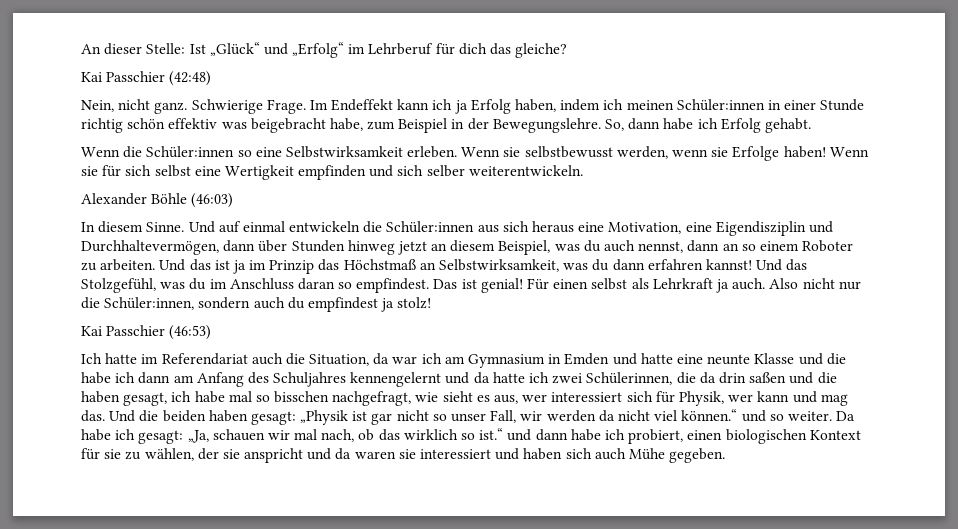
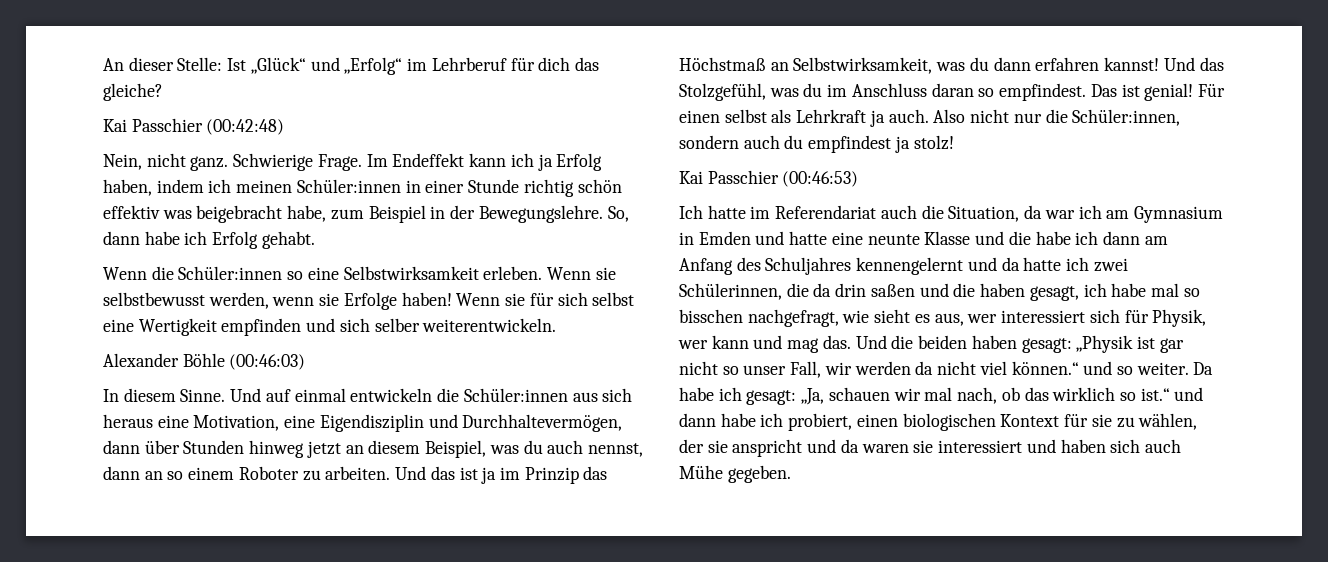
[169,71,212,86] (42:48) -> [206,119,285,135] (00:42:48)
[191,193,234,208] (46:03) -> [229,354,306,370] (00:46:03)
[169,325,212,340] (46:53) -> [782,171,859,187] (00:46:53)

